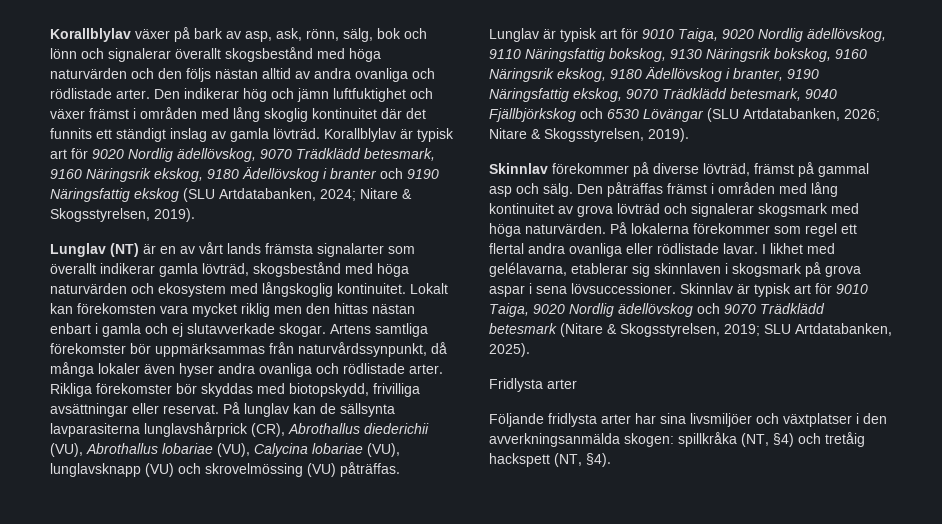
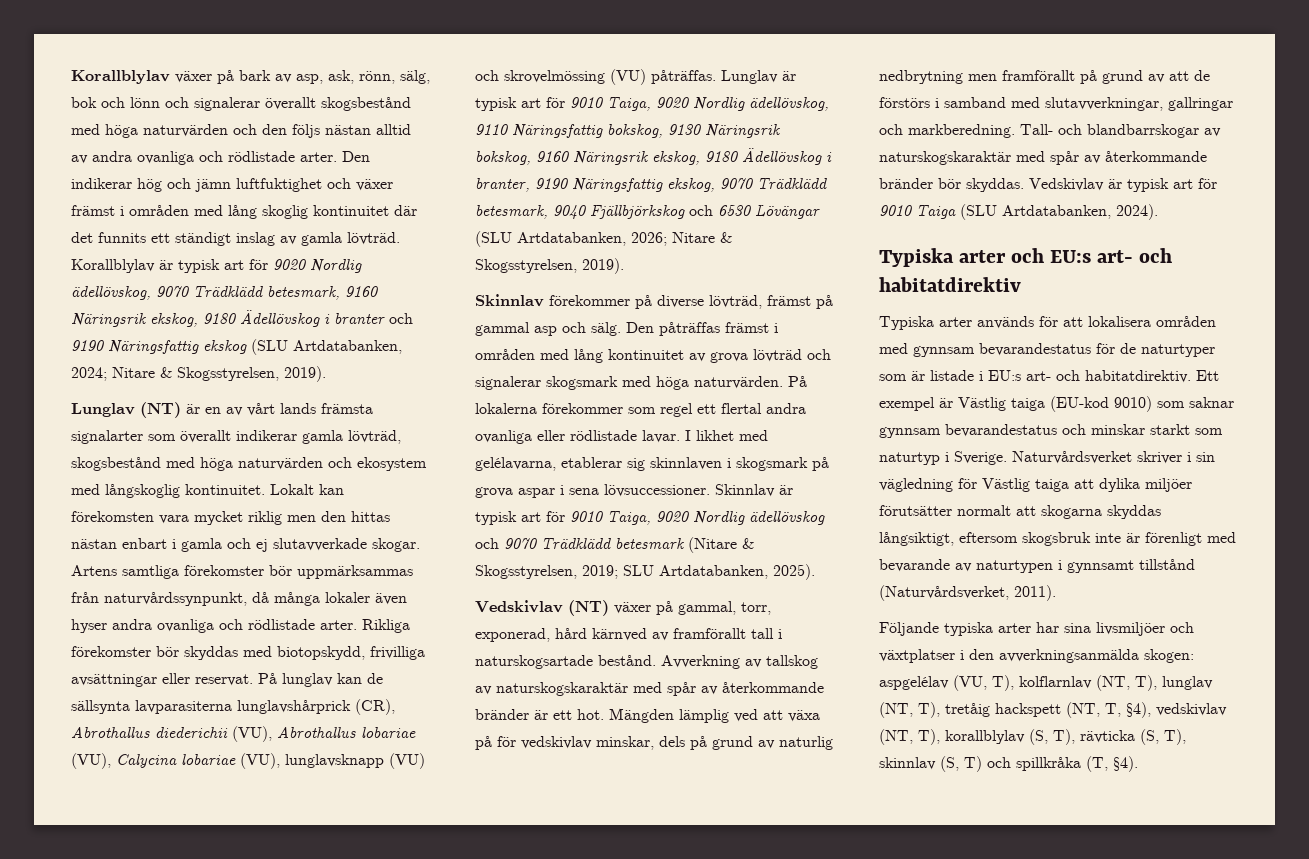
[489,378,577,392] Fridlysta arter -> [475,600,771,616] [475,628,782,642] [475,655,818,669] [475,682,824,696] [475,708,820,723] [475,736,833,750] [879,70,1210,84] [879,97,1233,111] [879,124,1221,138] [879,151,1207,165] [879,178,1217,192] [879,204,1158,220] [879,248,1173,267] [879,277,1021,292] [879,316,1216,330] [879,343,1215,357] [879,370,1219,383] [879,396,1234,412] [879,424,1223,438] [879,451,1215,465] [879,478,1192,492] [879,505,1161,519] [879,532,1236,546] [879,559,1195,573] [879,585,1056,601] Vedskivlav (NT) växer på gammal, torr, exponerad, hård kärnved av framförallt tall i naturskogsartade bestånd. Avverkning av tallskog av naturskogskaraktär med spår av återkommande bränder är ett hot. Mängden lämplig ved att växa på för vedskivlav minskar, dels på grund av naturlig nedbrytning men framförallt på grund av att de förstörs i samband med slutavverkningar, gallringar och markberedning. Tall- och blandbarrskogar av naturskogskaraktär med spår av återkommande bränder bör skyddas. Vedskivlav är typisk art för 9010 Taiga (SLU Artdatabanken, 2024). // Typiska arter och EU:s art- och habitatdirektiv // Typiska arter används för att lokalisera områden med gynnsam bevarandestatus för de naturtyper som är listade i EU:s art- och habitatdirektiv. Ett exempel är Västlig taiga (EU-kod 9010) som saknar gynnsam bevarandestatus och minskar starkt som naturtyp i Sverige. Naturvårdsverket skriver i sin vägledning för Västlig taiga att dylika miljöer förutsätter normalt att skogarna skyddas långsiktigt, eftersom skogsbruk inte är förenligt med bevarande av naturtypen i gynnsamt tillstånd (Naturvårdsverket, 2011).
[548,413,597,427] fridlysta -> [944,622,993,636] typiska
[678,432,865,447] [489,453,582,467] spillkråka (NT, §4) och tretåig hackspett (NT, -> [879,675,1213,691] [879,702,1227,718] [879,729,1186,745] [879,756,1108,772] aspgelélav (VU, T), kolflarnlav (NT, T), lunglav (NT, T), tretåig hackspett (NT, T, §4), vedskivlav (NT, T), korallblylav (S, T), rävticka (S, T), skinnlav (S, T) och spillkråka (T,

